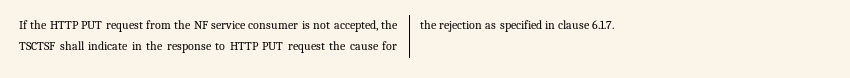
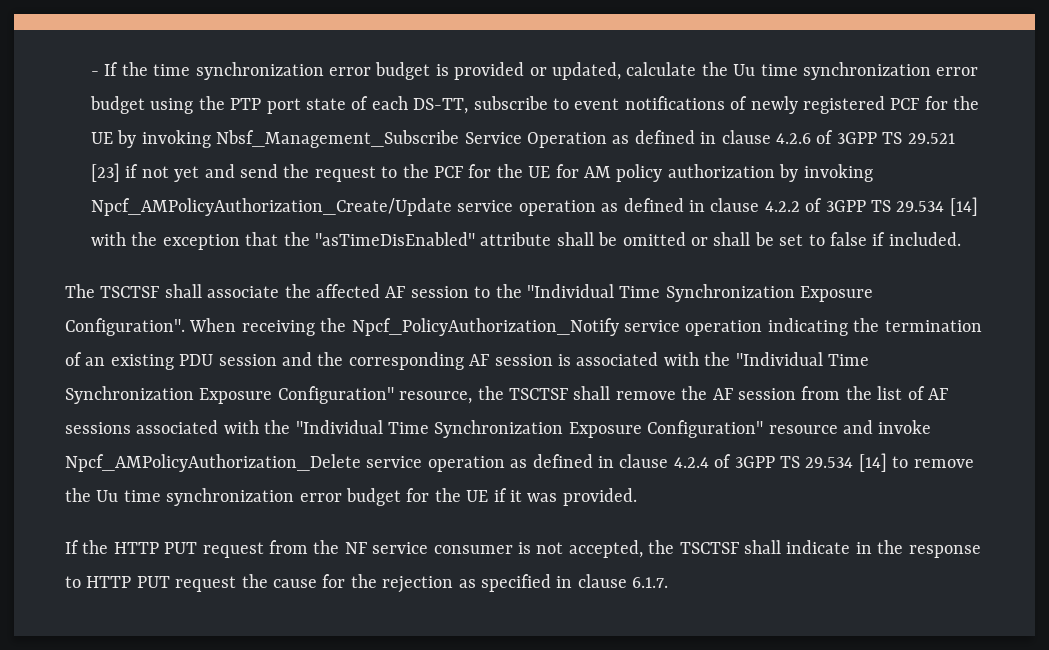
(19, 24) none -> [91,62,979,80] [90,96,980,114] [91,130,955,148] [91,163,873,182] [91,197,978,216] [91,232,961,250] [65,284,874,302] [65,318,982,336] [65,352,869,370] [65,386,948,404] [65,420,932,438] [65,453,974,472] [65,488,637,506] - If the time synchronization error budget is provided or updated, calculate the Uu time synchronization error budget using the PTP port state of each DS-TT, subscribe to event notifications of newly registered PCF for the UE by invoking Nbsf_Management_Subscribe Service Operation as defined in clause 4.2.6 of 3GPP TS 29.521 [23] if not yet and send the request to the PCF for the UE for AM policy authorization by invoking Npcf_AMPolicyAuthorization_Create/Update service operation as defined in clause 4.2.2 of 3GPP TS 29.534 [14] with the exception that the "asTimeDisEnabled" attribute shall be omitted or shall be set to false if included. // The TSCTSF shall associate the affected AF session to the "Individual Time Synchronization Exposure Configuration". When receiving the Npcf_PolicyAuthorization_Notify service operation indicating the termination of an existing PDU session and the corresponding AF session is associated with the "Individual Time Synchronization Exposure Configuration" resource, the TSCTSF shall remove the AF session from the list of AF sessions associated with the "Individual Time Synchronization Exposure Configuration" resource and invoke Npcf_AMPolicyAuthorization_Delete service operation as defined in clause 4.2.4 of 3GPP TS 29.534 [14] to remove the Uu time synchronization error budget for the UE if it was provided. //

